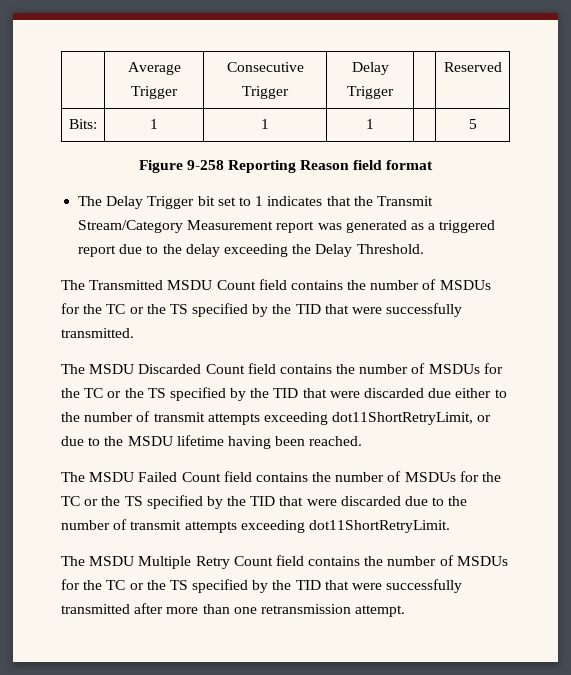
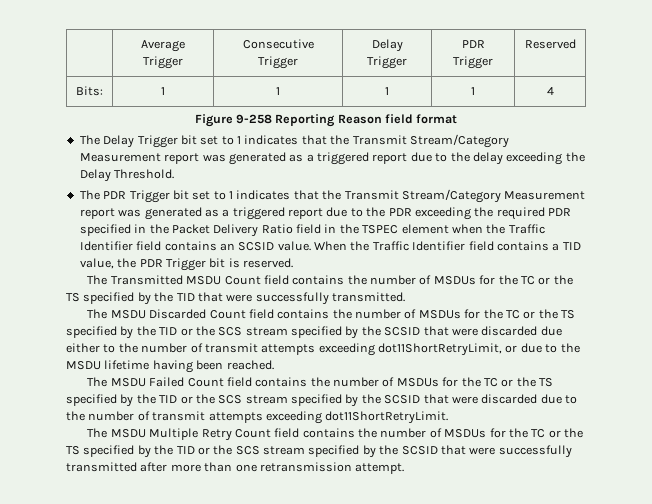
(394, 92) none -> [461,40,485,48] [453,56,493,69] PDR Trigger
[468,119,477,129] | 5 -> [471,87,475,95] [546,87,554,95] 1 | 4
(424, 249) none -> [79,189,586,203] [79,207,571,220] [79,224,545,237] [79,241,581,251] [79,258,293,271] // The PDR Trigger bit set to 1 indicates that the Transmit Stream/Category Measurement report was generated as a triggered report due to the PDR exceeding the required PDR specified in the Packet Delivery Ratio field in the TSPEC element when the Traffic Identifier field contains an SCSID value. When the Traffic Identifier field contains a TID value, the PDR Trigger bit is reserved.
(299, 393) none -> [180,326,421,339] or the SCS stream specified by the SCSID
(276, 501) none -> [180,394,421,407] or the SCS stream specified by the SCSID
(321, 585) none -> [197,445,438,458] or the SCS stream specified by the SCSID

